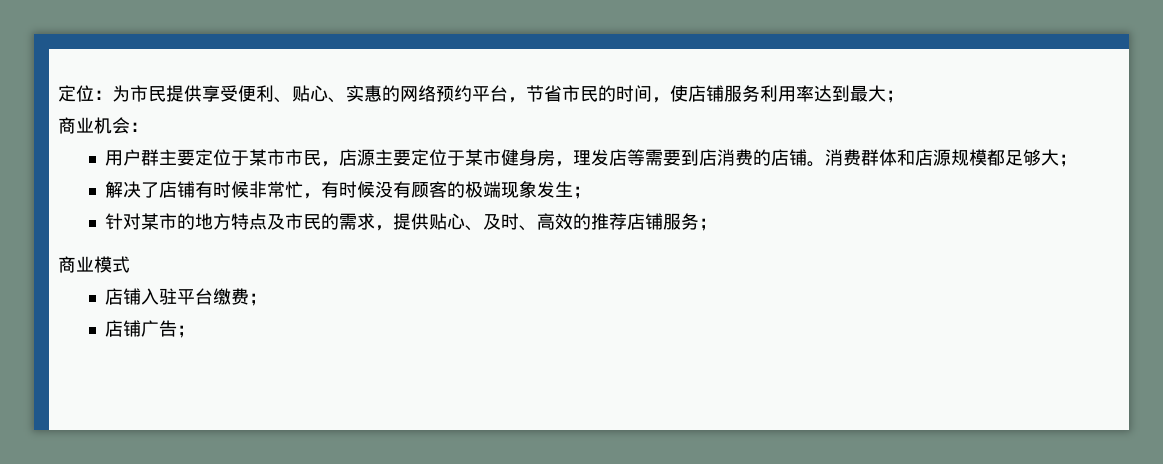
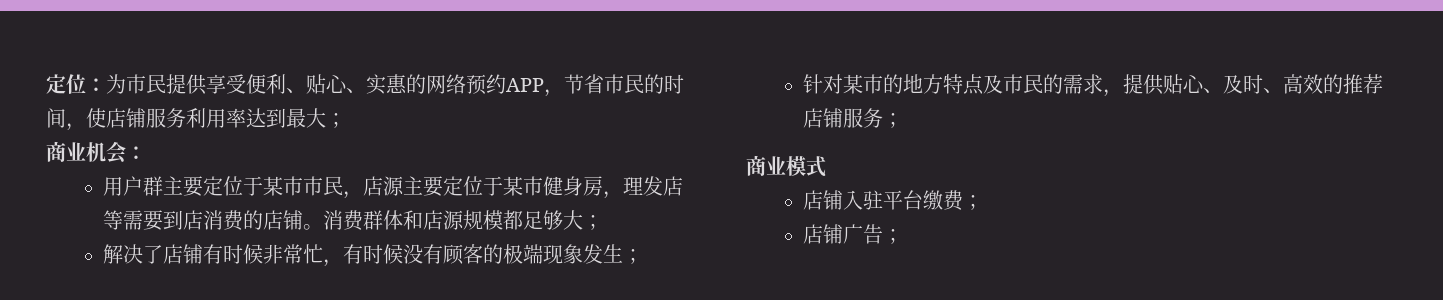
[472,85,508,102] 平台 -> [506,78,544,92] APP

